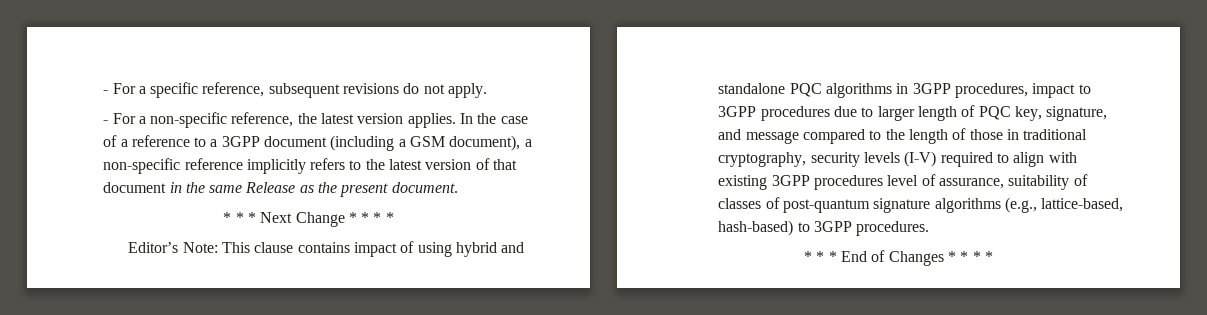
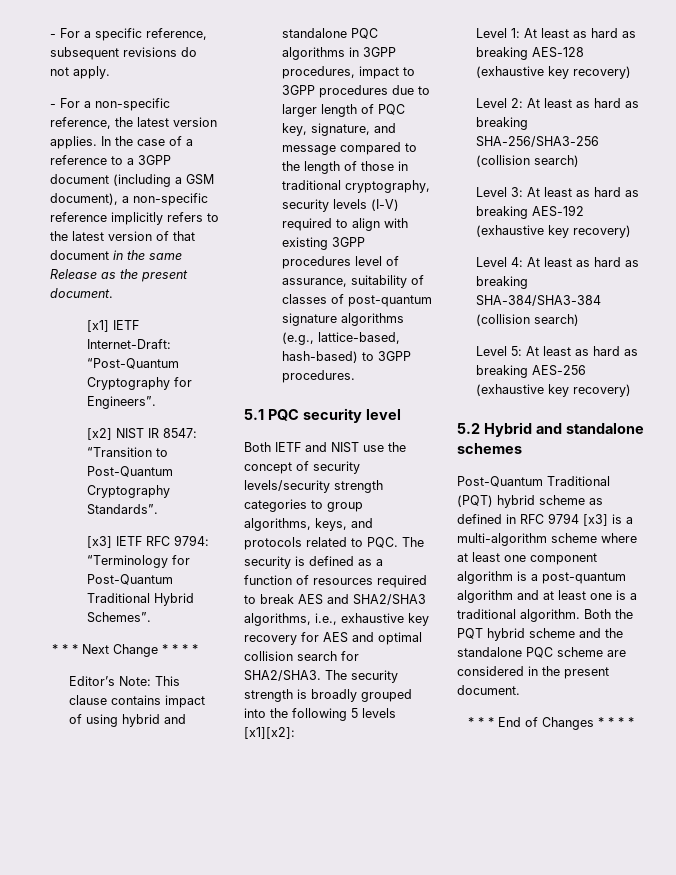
(458, 187) none -> [87,320,140,332] [87,339,172,349] [87,358,180,369] [87,377,193,390] [87,396,157,409] [87,428,198,440] [87,447,169,457] [87,466,174,477] [87,485,171,498] [87,504,159,515] [87,535,210,548] [87,555,191,568] [87,574,174,585] [87,593,195,606] [87,612,152,623] // [x1] IETF Internet-Draft: “Post-Quantum Cryptography for Engineers”. // [x2] NIST IR 8547: “Transition to Post-Quantum Cryptography Standards”. // [x3] IETF RFC 9794: “Terminology for Post-Quantum Traditional Hybrid Schemes”.
(930, 228) none -> [244,408,401,423] [244,442,406,453] [244,461,360,474] [244,480,383,493] [244,499,363,512] [244,518,373,531] [244,537,424,550] [244,556,383,569] [244,575,427,588] [244,594,426,605] [244,613,429,626] [244,632,422,645] [244,651,359,661] [244,670,398,683] [244,689,412,702] [244,708,396,721] [244,727,295,739] [475,28,636,38] [475,47,584,60] [475,66,631,79] [475,98,639,108] [475,117,528,130] [475,136,599,147] [475,155,579,167] [475,187,639,197] [475,205,584,219] [475,225,631,238] [475,257,639,267] [475,276,528,289] [475,295,601,306] [475,314,579,326] [475,346,638,356] [475,365,586,378] [475,384,631,397] [457,422,644,437] [457,443,522,454] [457,476,610,487] [457,495,603,508] [457,513,633,526] [457,533,637,546] [457,552,597,565] [457,571,626,584] [457,590,637,603] [457,609,633,622] [457,628,623,641] [457,647,626,658] [457,666,609,679] [457,685,520,695] // 5.1 PQC security level // Both IETF and NIST use the concept of security levels/security strength categories to group algorithms, keys, and protocols related to PQC. The security is defined as a function of resources required to break AES and SHA2/SHA3 algorithms, i.e., exhaustive key recovery for AES and optimal collision search for SHA2/SHA3. The security strength is broadly grouped into the following 5 levels [x1][x2]: // Level 1: At least as hard as breaking AES-128 (exhaustive key recovery) // Level 2: At least as hard as breaking SHA-256/SHA3-256 (collision search) // Level 3: At least as hard as breaking AES-192 (exhaustive key recovery) // Level 4: At least as hard as breaking SHA-384/SHA3-384 (collision search) // Level 5: At least as hard as breaking AES-256 (exhaustive key recovery) // 5.2 Hybrid and standalone schemes // Post-Quantum Traditional (PQT) hybrid scheme as defined in RFC 9794 [x3] is a multi-algorithm scheme where at least one component algorithm is a post-quantum algorithm and at least one is a traditional algorithm. Both the PQT hybrid scheme and the standalone PQC scheme are considered in the present document.

